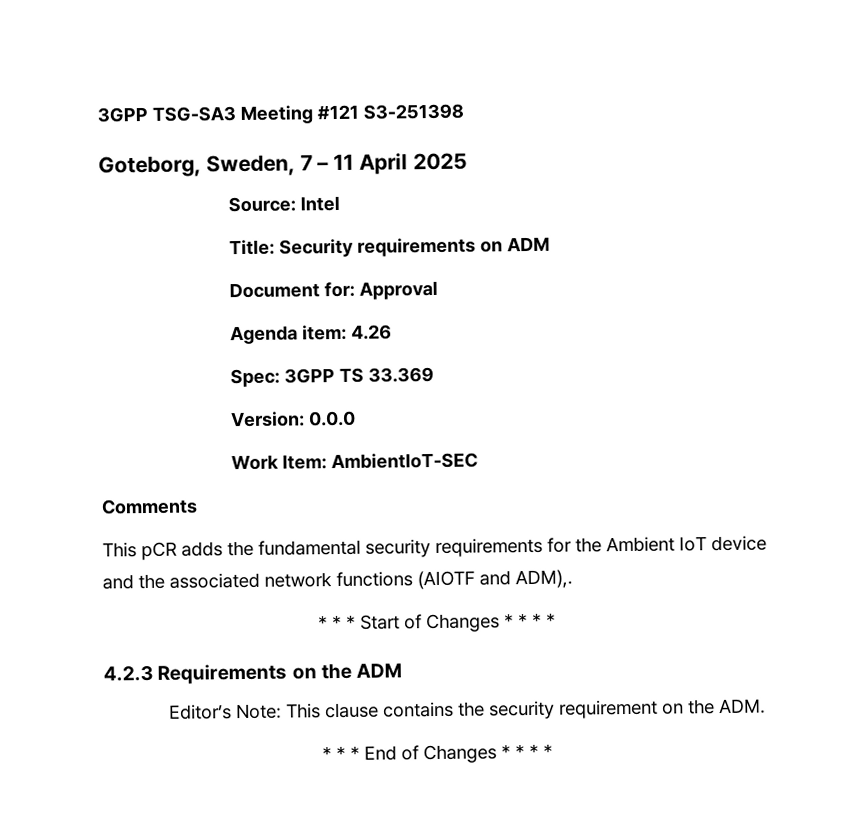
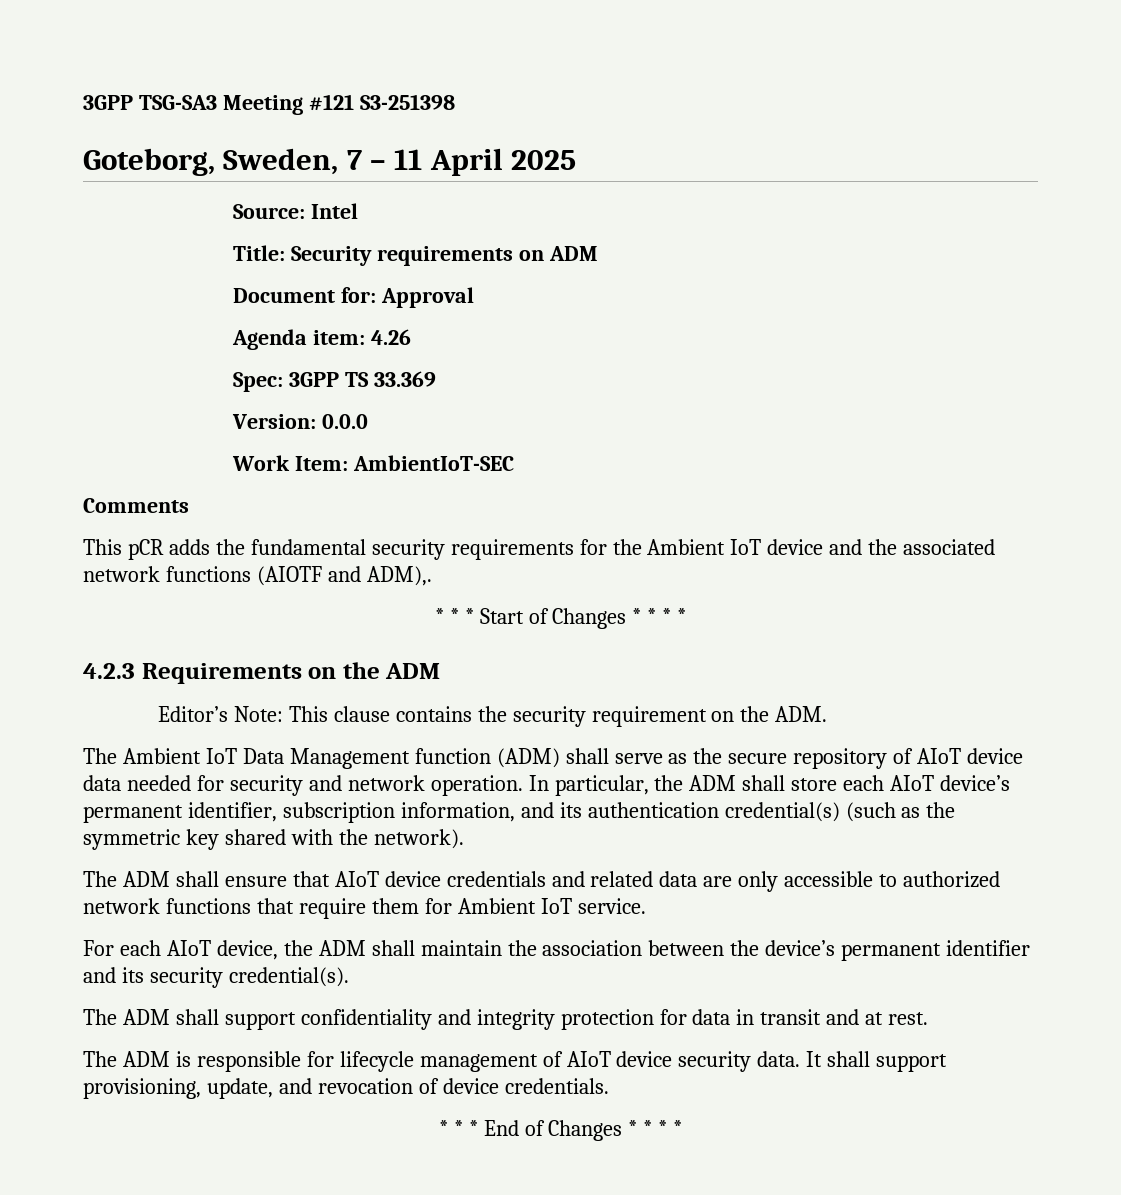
(767, 706) none -> [83,748,1024,769] [83,775,1011,796] [83,802,956,823] [83,829,464,850] [83,871,1001,892] [83,898,646,919] [83,940,1031,961] [83,967,349,988] [83,1009,929,1030] [83,1051,948,1072] [83,1078,609,1099] // The Ambient IoT Data Management function (ADM) shall serve as the secure repository of AIoT device data needed for security and network operation. In particular, the ADM shall store each AIoT device’s permanent identifier, subscription information, and its authentication credential(s) (such as the symmetric key shared with the network). // The ADM shall ensure that AIoT device credentials and related data are only accessible to authorized network functions that require them for Ambient IoT service. // For each AIoT device, the ADM shall maintain the association between the device’s permanent identifier and its security credential(s). // The ADM shall support confidentiality and integrity protection for data in transit and at rest. // The ADM is responsible for lifecycle management of AIoT device security data. It shall support provisioning, update, and revocation of device credentials.

